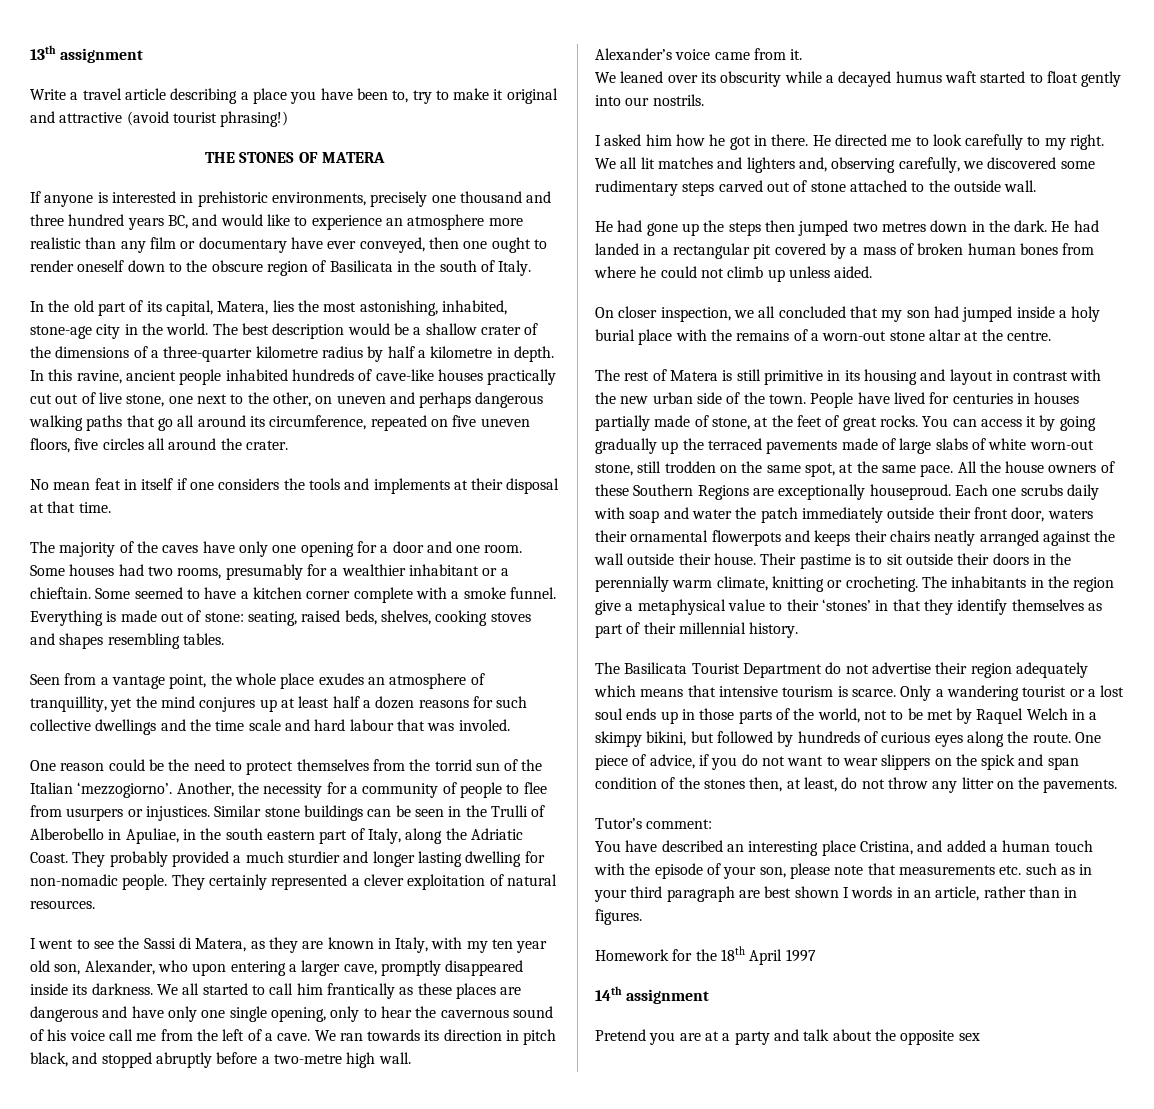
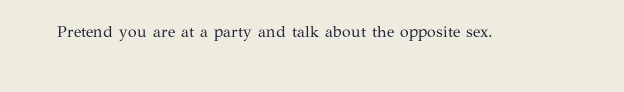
[30,45,144,63] [30,88,558,104] [30,111,289,127] [205,152,385,163] [30,191,552,207] [30,214,523,230] [30,237,547,253] [30,260,532,276] [30,300,507,316] [30,323,539,339] [30,346,554,362] [30,369,557,385] [30,392,544,408] [29,415,530,431] [30,438,288,453] [30,478,560,494] [30,501,111,513] [30,541,523,557] [30,564,509,580] [30,587,556,603] [30,610,531,626] [30,633,224,649] [30,673,485,689] [30,696,528,712] [30,719,510,735] [30,759,543,775] [30,782,547,798] [30,805,546,821] [30,828,523,844] [30,851,545,867] [30,874,557,890] [30,900,95,909] [30,937,548,953] [30,960,524,976] [30,983,522,999] [30,1006,553,1022] [30,1029,557,1045] [30,1052,411,1068] [595,48,803,60] [595,71,1122,87] [595,94,704,106] [595,134,1105,150] [595,157,1095,173] [595,180,1037,196] [595,220,1099,236] [595,243,1095,259] [594,266,873,282] [595,306,1101,322] [595,329,1051,345] [595,369,1102,385] [595,392,1080,408] [595,415,1096,431] [595,438,1094,454] [595,461,1115,477] [595,484,1099,500] [594,507,1093,523] [595,530,1116,546] [594,553,1072,569] [595,576,1115,592] [595,599,1102,615] [595,622,799,638] [595,662,1088,678] [594,685,1125,701] [595,708,1098,724] [595,731,1101,747] [595,754,1079,770] [595,777,1118,793] [595,818,713,829] [595,840,1093,856] [594,863,1093,879] [594,886,1078,902] [595,909,642,925] [595,946,816,965] [595,986,710,1004] 13th assignment // Write a travel article describing a place you have been to, try to make it original and attractive (avoid tourist phrasing!) // THE STONES OF MATERA // If anyone is interested in prehistoric environments, precisely one thousand and three hundred years BC, and would like to experience an atmosphere more realistic than any film or documentary have ever conveyed, then one ought to render oneself down to the obscure region of Basilicata in the south of Italy. // In the old part of its capital, Matera, lies the most astonishing, inhabited, stone-age city in the world. The best description would be a shallow crater of the dimensions of a three-quarter kilometre radius by half a kilometre in depth. In this ravine, ancient people inhabited hundreds of cave-like houses practically cut out of live stone, one next to the other, on uneven and perhaps dangerous walking paths that go all around its circumference, repeated on five uneven floors, five circles all around the crater. // No mean feat in itself if one considers the tools and implements at their disposal at that time. // The majority of the caves have only one opening for a door and one room. Some houses had two rooms, presumably for a wealthier inhabitant or a chieftain. Some seemed to have a kitchen corner complete with a smoke funnel. Everything is made out of stone: seating, raised beds, shelves, cooking stoves and shapes resembling tables. // Seen from a vantage point, the whole place exudes an atmosphere of tranquillity, yet the mind conjures up at least half a dozen reasons for such collective dwellings and the time scale and hard labour that was involed. // One reason could be the need to protect themselves from the torrid sun of the Italian ‘mezzogiorno’. Another, the necessity for a community of people to flee from usurpers or injustices. Similar stone buildings can be seen in the Trulli of Alberobello in Apuliae, in the south eastern part of Italy, along the Adriatic Coast. They probably provided a much sturdier and longer lasting dwelling for non-nomadic people. They certainly represented a clever exploitation of natural resources. // I went to see the Sassi di Matera, as they are known in Italy, with my ten year old son, Alexander, who upon entering a larger cave, promptly disappeared inside its darkness. We all started to call him frantically as these places are dangerous and have only one single opening, only to hear the cavernous sound of his voice call me from the left of a cave. We ran towards its direction in pitch black, and stopped abruptly before a two-metre high wall. // Alexander’s voice came from it. // We leaned over its obscurity while a decayed humus waft started to float gently into our nostrils. // I asked him how he got in there. He directed me to look carefully to my right. We all lit matches and lighters and, observing carefully, we discovered some rudimentary steps carved out of stone attached to the outside wall. // He had gone up the steps then jumped two metres down in the dark. He had landed in a rectangular pit covered by a mass of broken human bones from where he could not climb up unless aided. // On closer inspection, we all concluded that my son had jumped inside a holy burial place with the remains of a worn-out stone altar at the centre. // The rest of Matera is still primitive in its housing and layout in contrast with the new urban side of the town. People have lived for centuries in houses partially made of stone, at the feet of great rocks. You can access it by going gradually up the terraced pavements made of large slabs of white worn-out stone, still trodden on the same spot, at the same pace. All the house owners of these Southern Regions are exceptionally houseproud. Each one scrubs daily with soap and water the patch immediately outside their front door, waters their ornamental flowerpots and keeps their chairs neatly arranged against the wall outside their house. Their pastime is to sit outside their doors in the perennially warm climate, knitting or crocheting. The inhabitants in the region give a metaphysical value to their ‘stones’ in that they identify themselves as part of their millennial history. // The Basilicata Tourist Department do not advertise their region adequately which means that intensive tourism is scarce. Only a wandering tourist or a lost soul ends up in those parts of the world, not to be met by Raquel Welch in a skimpy bikini, but followed by hundreds of curious eyes along the route. One piece of advice, if you do not want to wear slippers on the spick and span condition of the stones then, at least, do not throw any litter on the pavements. // Tutor’s comment: // You have described an interesting place Cristina, and added a human touch with the episode of your son, please note that measurements etc. such as in your third paragraph are best shown I words in an article, rather than in figures. // Homework for the 18th April 1997 // 14th assignment // -> (57, 31) none
[958,1033,980,1041] sex -> [466,29,493,37] sex.

